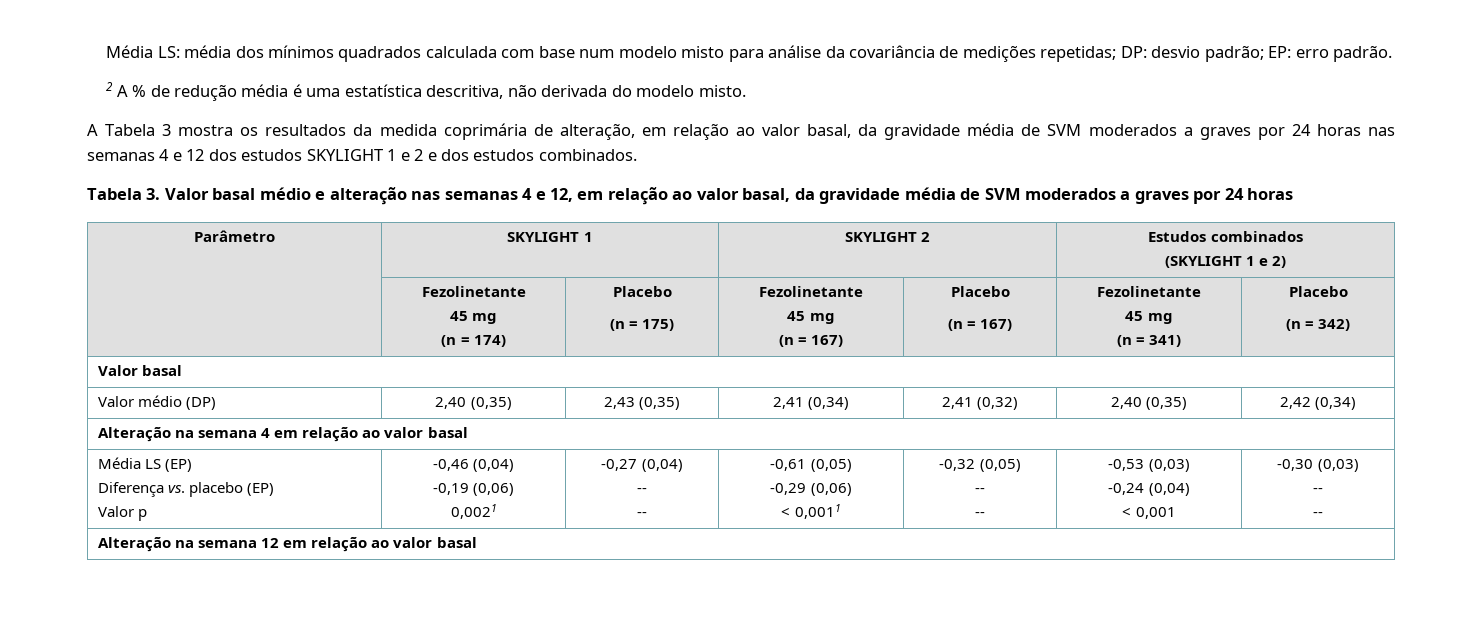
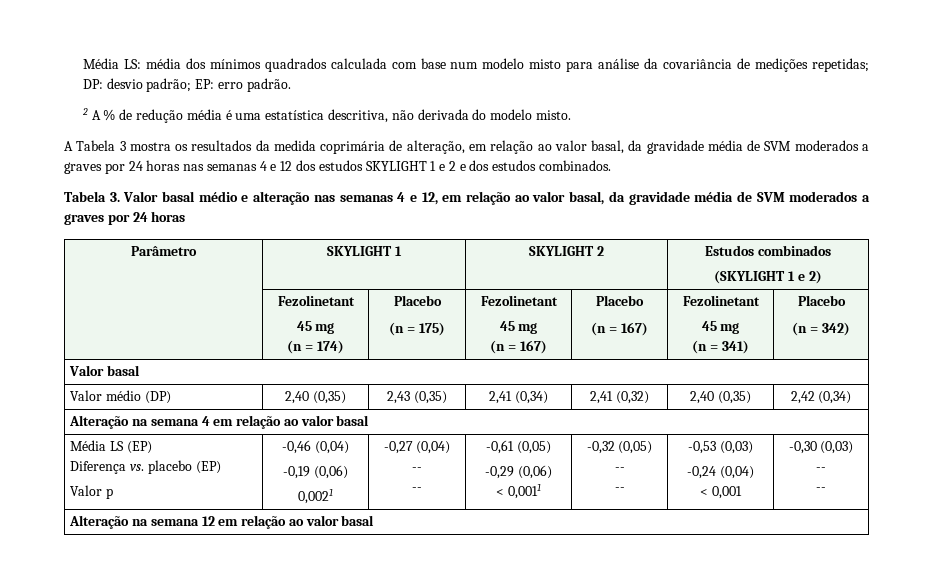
[421,286,526,297] Fezolinetante -> [277,295,355,306] Fezolinetant
[758,286,863,297] Fezolinetante -> [480,295,558,306] Fezolinetant
[1097,286,1201,297] Fezolinetante -> [682,295,760,306] Fezolinetant

